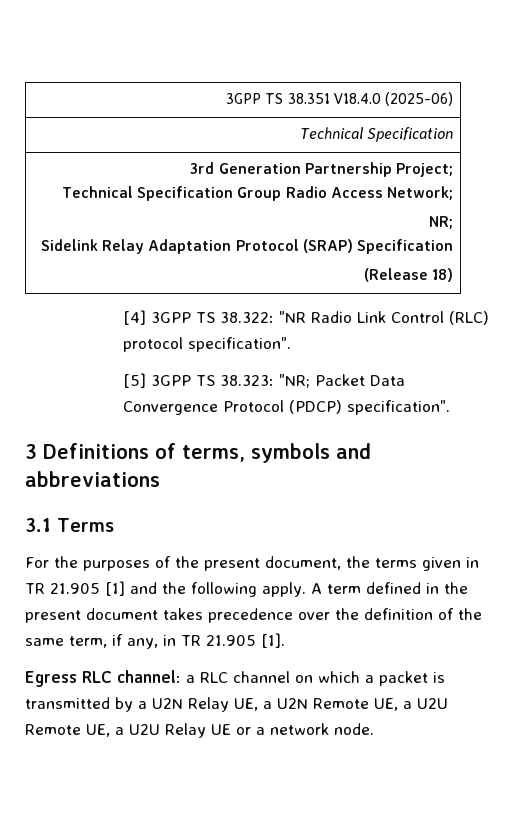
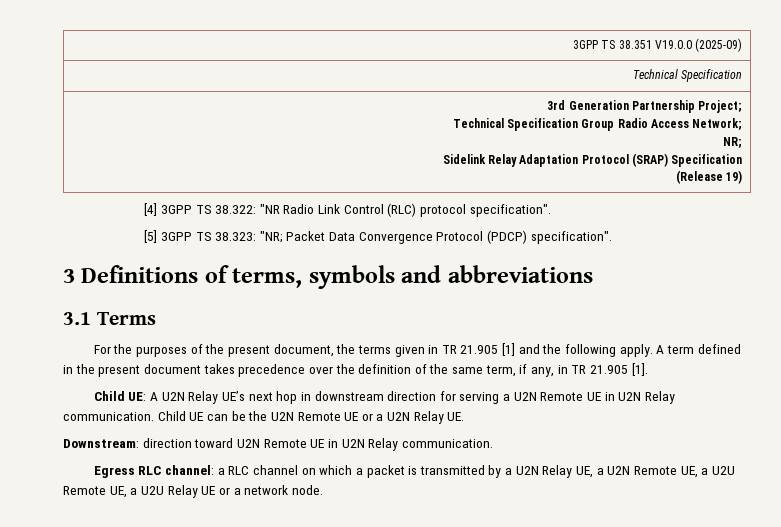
[333,92,453,106] V18.4.0 (2025-06) -> [654,38,743,52] V19.0.0 (2025-09)
[431,268,453,282] 18) -> [726,170,743,184] 19)
(285, 640) none -> [93,391,675,404] [63,411,465,424] [63,438,493,451] // Child UE: A U2N Relay UE’s next hop in downstream direction for serving a U2N Remote UE in U2N Relay communication. Child UE can be the U2N Remote UE or a U2N Relay UE. // Downstream: direction toward U2N Remote UE in U2N Relay communication.

